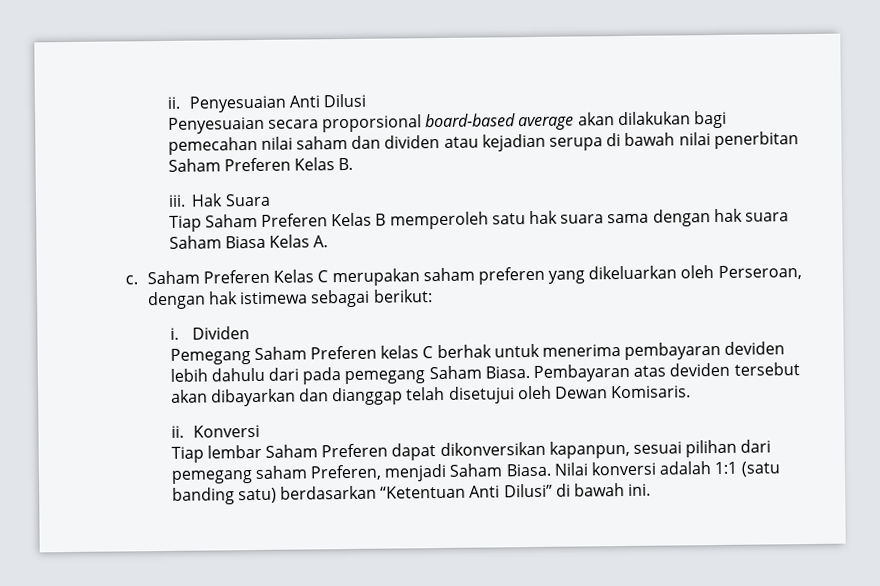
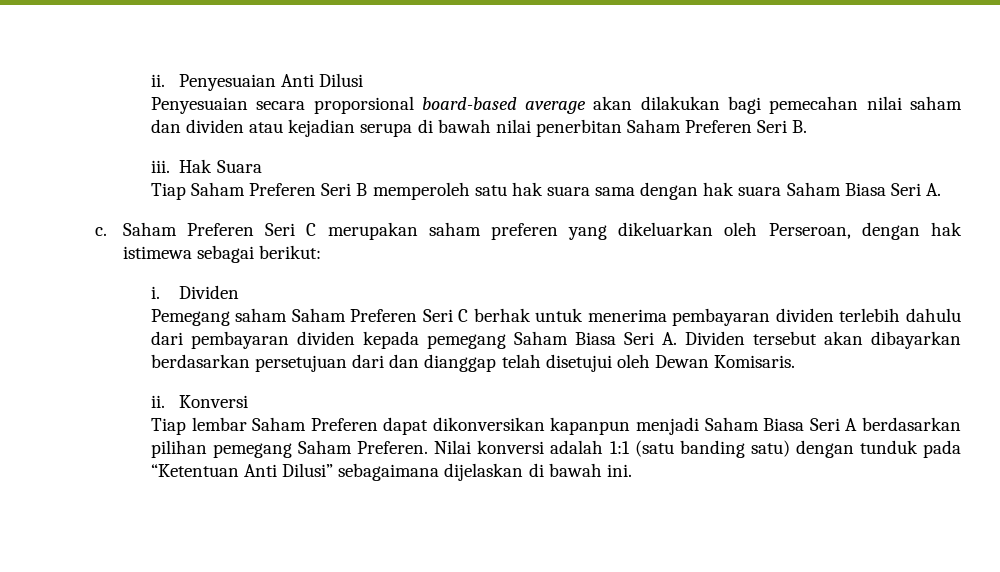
[294,157,336,171] Kelas -> [757,120,788,133] Seri
[331,212,373,227] Kelas -> [321,183,352,196] Seri
[269,234,311,248] Kelas -> [890,183,921,196] Seri
[273,269,315,283] Kelas -> [265,223,296,236] Seri
[253,345,420,361] Saham Preferen kelas -> [235,308,453,322] saham Saham Preferen Seri
[724,341,786,355] [169,362,800,385] [170,388,296,407] deviden lebih dahulu dari pada pemegang Saham Biasa. Pembayaran atas deviden tersebut akan dibayarkan -> [775,308,961,322] [150,331,961,349] [150,354,385,372] dividen terlebih dahulu dari pembayaran dividen kepada pemegang Saham Biasa Seri A. Dividen tersebut akan dibayarkan berdasarkan persetujuan dari
[548,439,772,459] [170,463,551,484] kapanpun, sesuai pilihan dari pemegang saham Preferen, menjadi Saham Biasa. -> [550,417,962,435] [150,440,429,458] kapanpun menjadi Saham Biasa Seri A berdasarkan pilihan pemegang Saham Preferen.
[280,485,378,500] berdasarkan -> [795,440,961,458] dengan tunduk pada
(553, 490) none -> [338,463,524,481] sebagaimana dijelaskan

